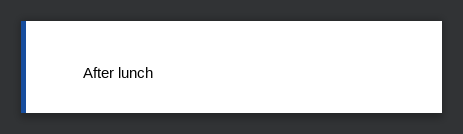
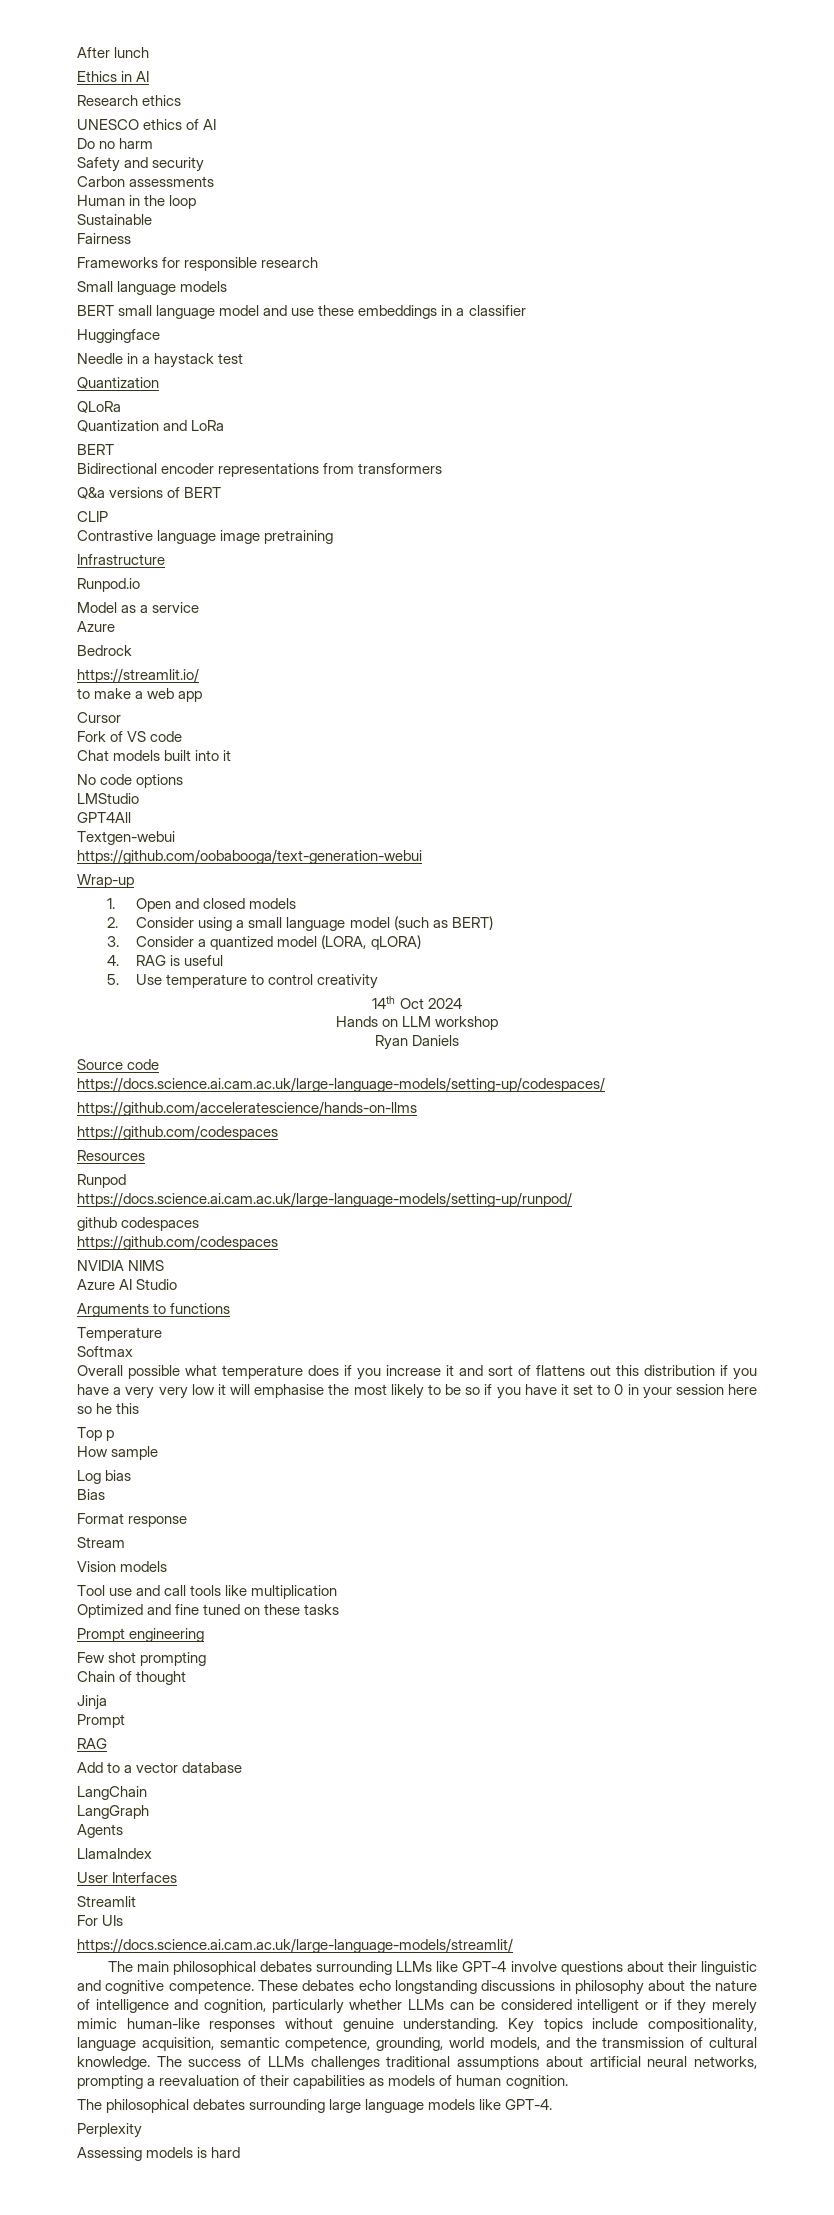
(154, 72) none -> [77,71,150,82] [77,95,182,106] [77,119,217,130] [77,138,154,149] [77,157,205,172] [77,176,215,187] [77,195,197,209] [77,214,152,225] [77,233,131,244] [77,257,319,271] [77,281,228,295] [77,305,526,319] [77,329,160,343] [77,353,244,368] [77,377,159,389] [77,401,121,413] [77,420,225,432] [77,444,114,455] [77,463,443,477] [77,487,222,499] [77,511,108,522] [77,530,334,544] [77,554,165,565] [77,578,140,592] [77,602,200,613] [77,621,115,632] [77,645,132,656] [77,668,199,683] [77,688,203,702] [77,712,121,723] [77,731,183,742] [77,750,232,761] [77,774,184,788] [77,793,139,804] [77,812,131,823] [77,831,175,845] [77,849,422,864] [77,874,134,888] [106,898,297,912] [106,916,493,931] [106,935,421,950] [106,955,224,966] [106,974,379,989] [372,996,462,1009] [335,1016,499,1030] [374,1035,460,1050] [77,1059,160,1070] [77,1077,605,1092] [77,1101,417,1116] [77,1125,278,1140] [77,1150,145,1161] [77,1174,126,1188] [77,1192,572,1207] [77,1217,200,1231] [77,1235,278,1250] [77,1260,165,1271] [77,1279,178,1290] [77,1303,231,1317] [77,1327,162,1341] [77,1346,133,1357] [77,1365,757,1380] [77,1384,757,1399] [77,1403,140,1414] [77,1427,115,1441] [77,1446,159,1460] [77,1470,132,1484] [77,1489,105,1500] [77,1513,188,1527] [77,1537,125,1548] [77,1561,168,1572] [77,1585,338,1599] [77,1604,340,1618] [77,1628,205,1642] [77,1652,207,1666] [77,1671,187,1685] [77,1695,107,1710] [77,1714,125,1728] [77,1738,107,1749] [77,1762,243,1773] [77,1786,147,1800] [77,1805,149,1819] [77,1824,123,1838] [77,1848,152,1859] [77,1872,178,1883] [77,1896,136,1907] [77,1915,124,1926] [77,1938,513,1953] [107,1961,757,1975] [77,1980,758,1995] [77,1999,757,2014] [77,2018,757,2033] [77,2037,758,2051] [77,2056,758,2070] [77,2075,568,2089] [77,2099,553,2113] [77,2123,142,2138] [77,2147,241,2161] // Ethics in AI // Research ethics // UNESCO ethics of AI // Do no harm // Safety and security // Carbon assessments // Human in the loop // Sustainable // Fairness // Frameworks for responsible research // Small language models // BERT small language model and use these embeddings in a classifier // Huggingface // Needle in a haystack test // Quantization // QLoRa // Quantization and LoRa // BERT // Bidirectional encoder representations from transformers // Q&a versions of BERT // CLIP // Contrastive language image pretraining // Infrastructure // Runpod.io // Model as a service // Azure // Bedrock // https://streamlit.io/ // to make a web app // Cursor // Fork of VS code // Chat models built into it // No code options // LMStudio // GPT4All // Textgen-webui // https://github.com/oobabooga/text-generation-webui // Wrap-up // 1. Open and closed models // 2. Consider using a small language model (such as BERT) // 3. Consider a quantized model (LORA, qLORA) // 4. RAG is useful // 5. Use temperature to control creativity // 14th Oct 2024 // Hands on LLM workshop // Ryan Daniels // Source code // https://docs.science.ai.cam.ac.uk/large-language-models/setting-up/codespaces/ // https://github.com/acceleratescience/hands-on-llms // https://github.com/codespaces // Resources // Runpod // https://docs.science.ai.cam.ac.uk/large-language-models/setting-up/runpod/ // github codespaces // https://github.com/codespaces // NVIDIA NIMS // Azure AI Studio // Arguments to functions // Temperature // Softmax // Overall possible what temperature does if you increase it and sort of flattens out this distribution if you have a very very low it will emphasise the most likely to be so if you have it set to 0 in your session here so he this // Top p // How sample // Log bias // Bias // Format response // Stream // Vision models // Tool use and call tools like multiplication // Optimized and fine tuned on these tasks // Prompt engineering // Few shot prompting // Chain of thought // Jinja // Prompt // RAG // Add to a vector database // LangChain // LangGraph // Agents // LlamaIndex // User Interfaces // Streamlit // For UIs // https://docs.science.ai.cam.ac.uk/large-language-models/streamlit/ // The main philosophical debates surrounding LLMs like GPT-4 involve questions about their linguistic and cognitive competence. These debates echo longstanding discussions in philosophy about the nature of intelligence and cognition, particularly whether LLMs can be considered intelligent or if they merely mimic human-like responses without genuine understanding. Key topics include compositionality, language acquisition, semantic competence, grounding, world models, and the transmission of cultural knowledge. The success of LLMs challenges traditional assumptions about artificial neural networks, prompting a reevaluation of their capabilities as models of human cognition. // The philosophical debates surrounding large language models like GPT-4. // Perplexity // Assessing models is hard

